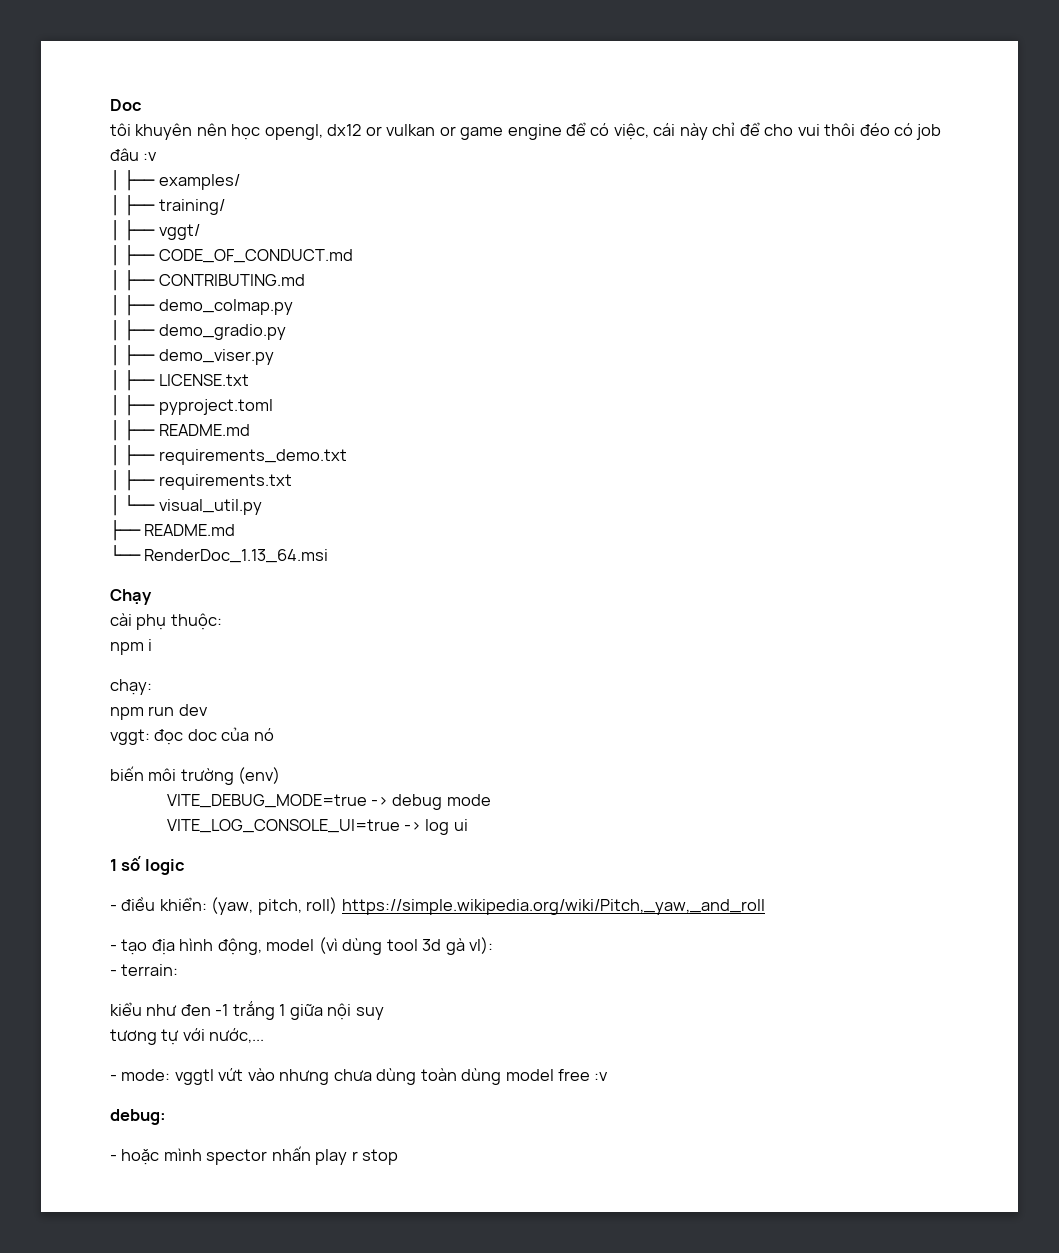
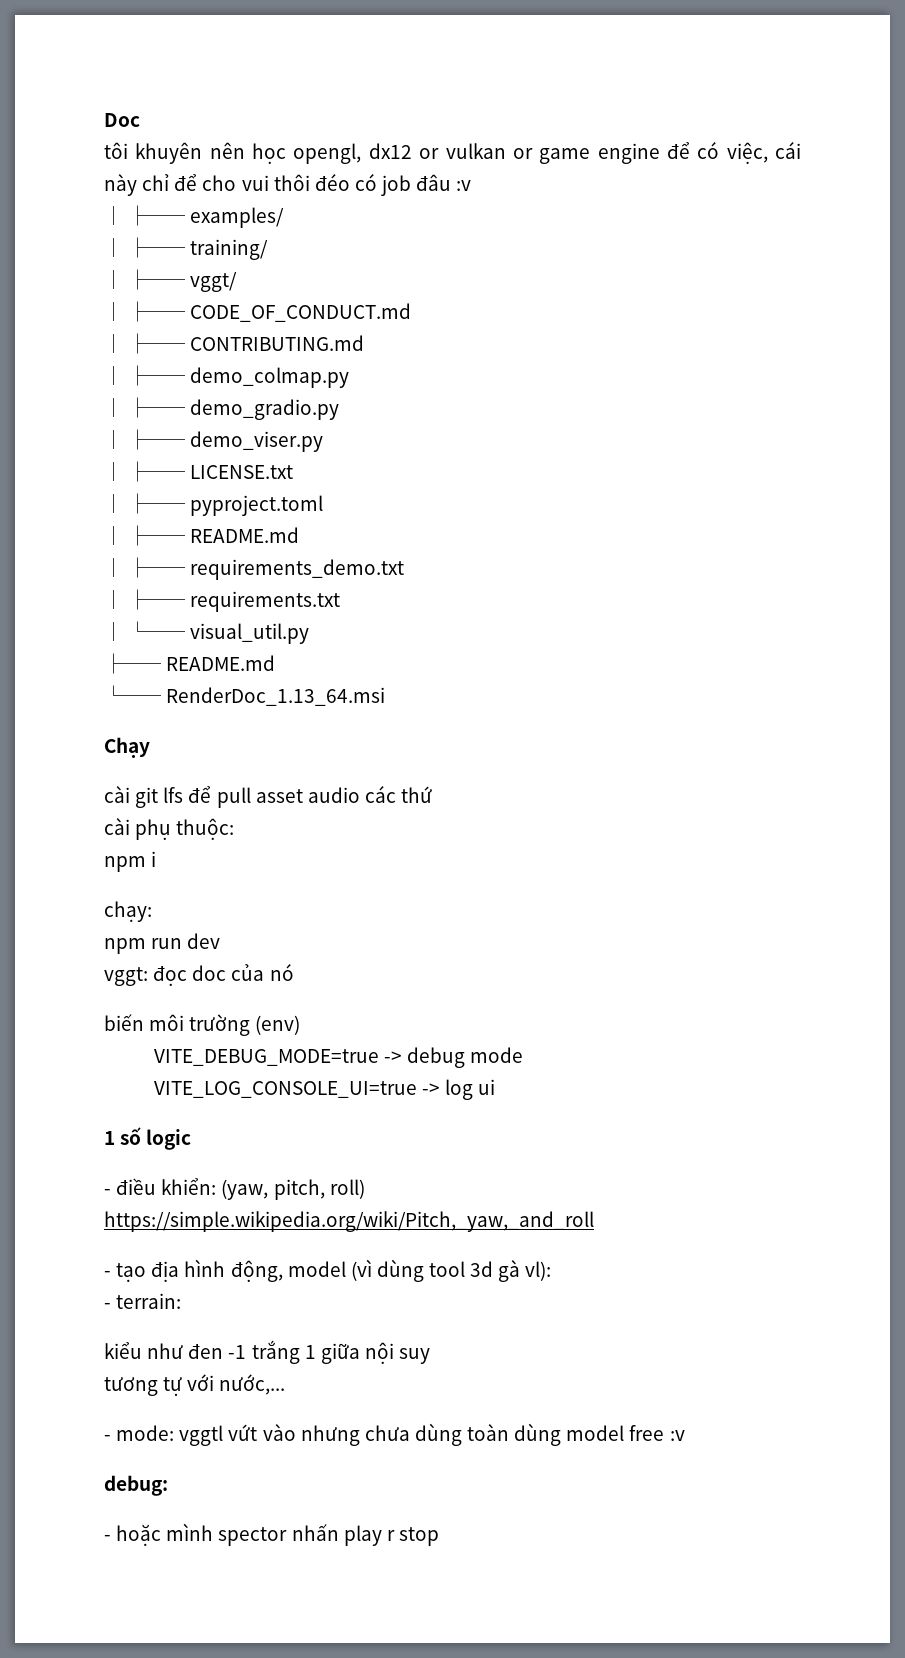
(152, 597) none -> [104,786,433,808] // cài git lfs để pull asset audio các thứ

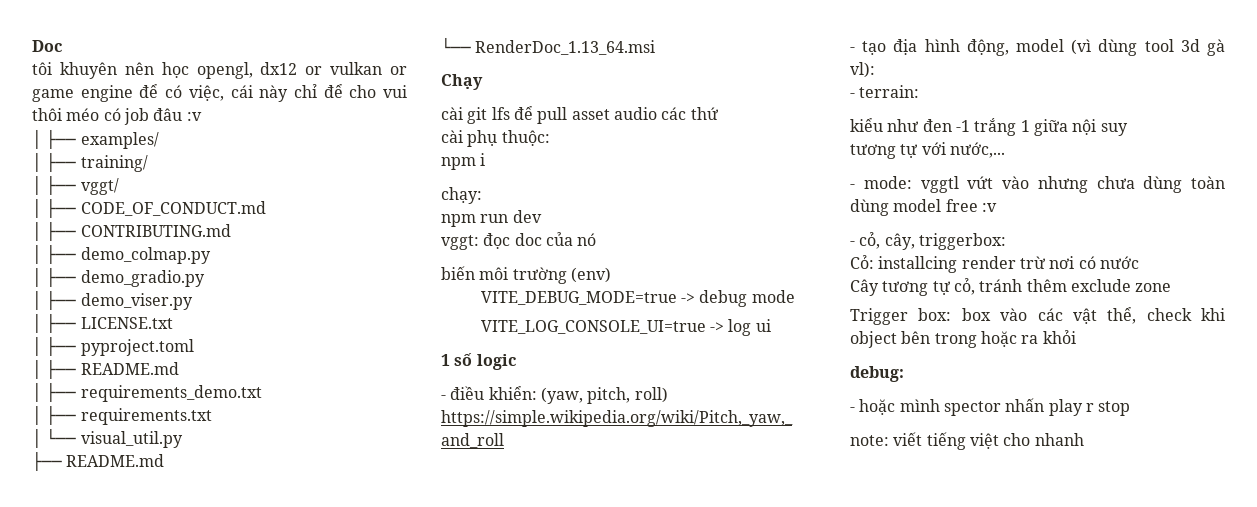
[314,174,350,191] đéo -> [66,108,100,121] méo
(685, 1435) none -> [850,232,1006,250] [850,255,1139,273] [850,278,1172,296] [850,307,1225,325] [850,330,1076,348] // - cỏ, cây, triggerbox: // Cỏ: installcing render trừ nơi có nước // Cây tương tự cỏ, tránh thêm exclude zone // Trigger box: box vào các vật thể, check khi object bên trong hoặc ra khỏi
(439, 1536) none -> [850,432,1084,450] // note: viết tiếng việt cho nhanh

